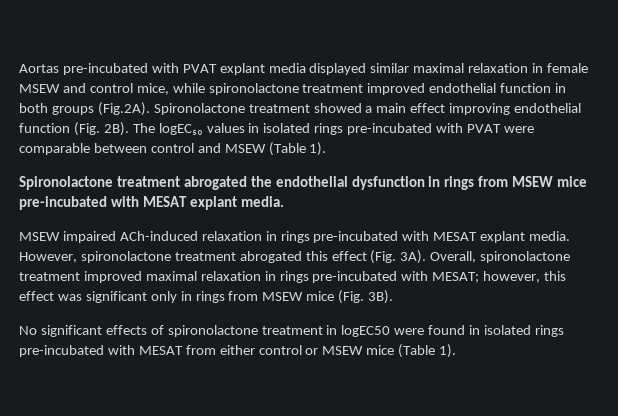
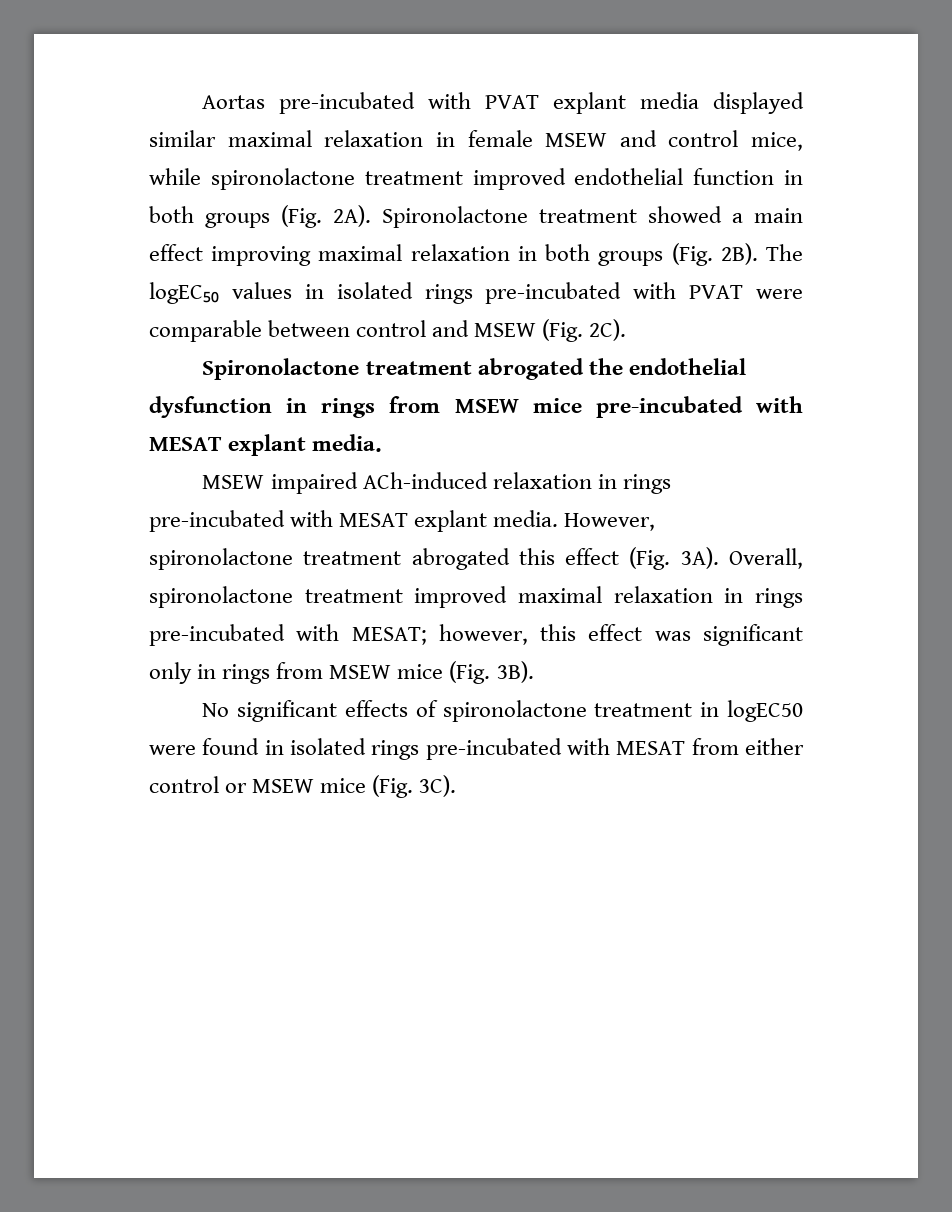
[97,102,150,116] (Fig.2A). -> [281,205,371,228] (Fig. 2A).
[514,103,582,113] [19,123,70,133] endothelial function -> [318,244,664,266] maximal relaxation in both groups
[268,142,327,156] (Table 1). -> [542,319,627,342] (Fig. 2C).
[398,344,457,358] (Table 1). -> [372,775,457,798] (Fig. 3C).

